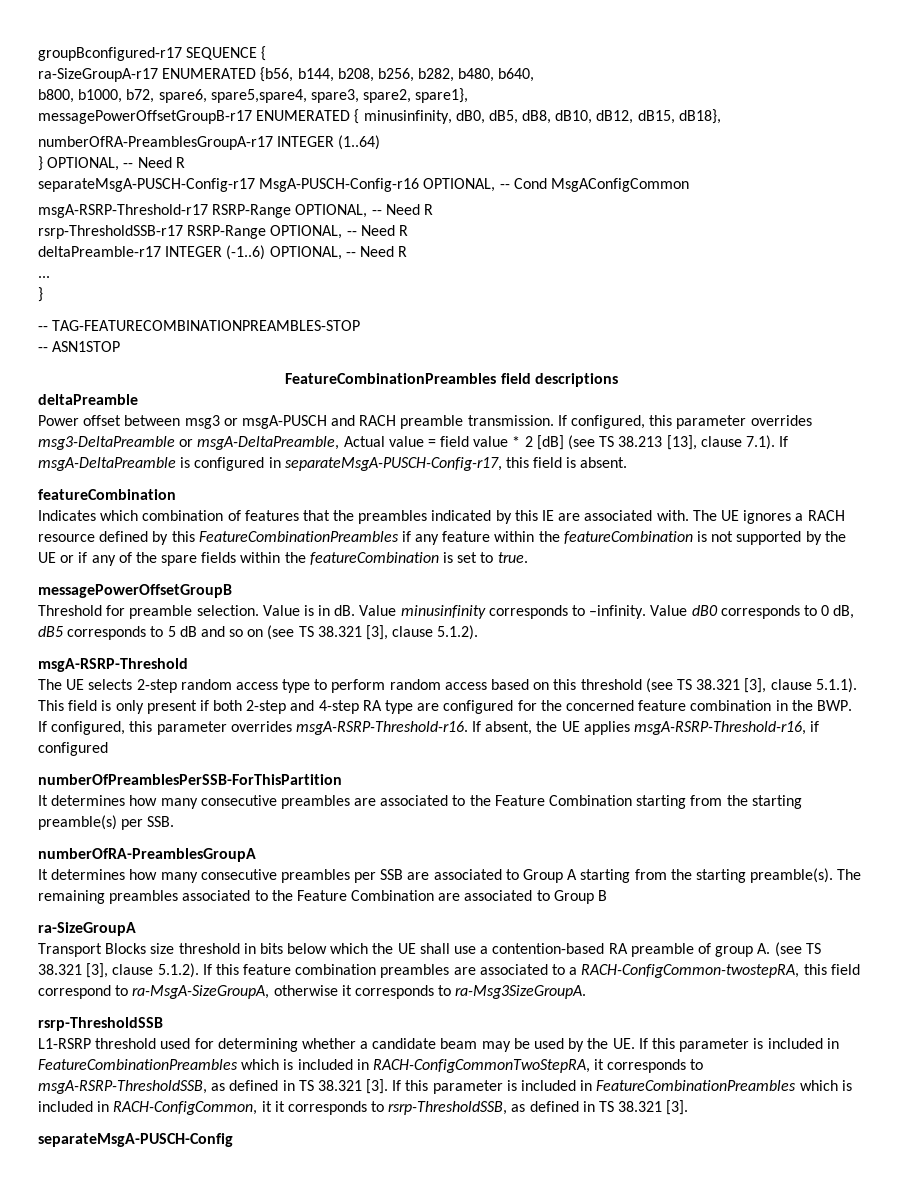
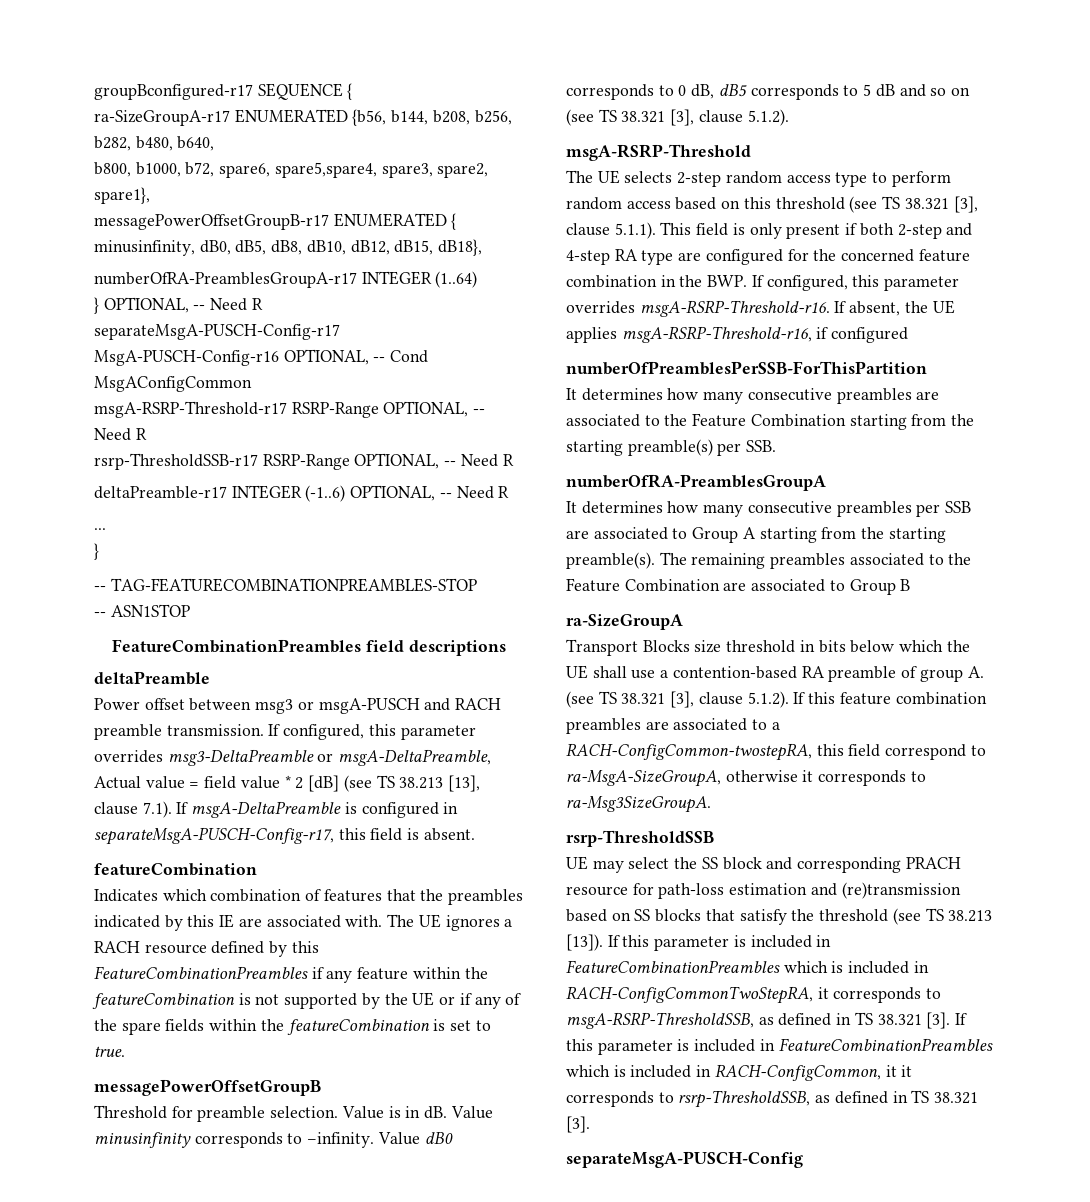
[38,1038,635,1052] L1-RSRP threshold used for determining whether a candidate beam may be used by the UE. -> [566,856,961,873] [566,882,961,899] [566,908,993,925] [566,934,603,951] UE may select the SS block and corresponding PRACH resource for path-loss estimation and (re)transmission based on SS blocks that satisfy the threshold (see TS 38.213 [13]).

